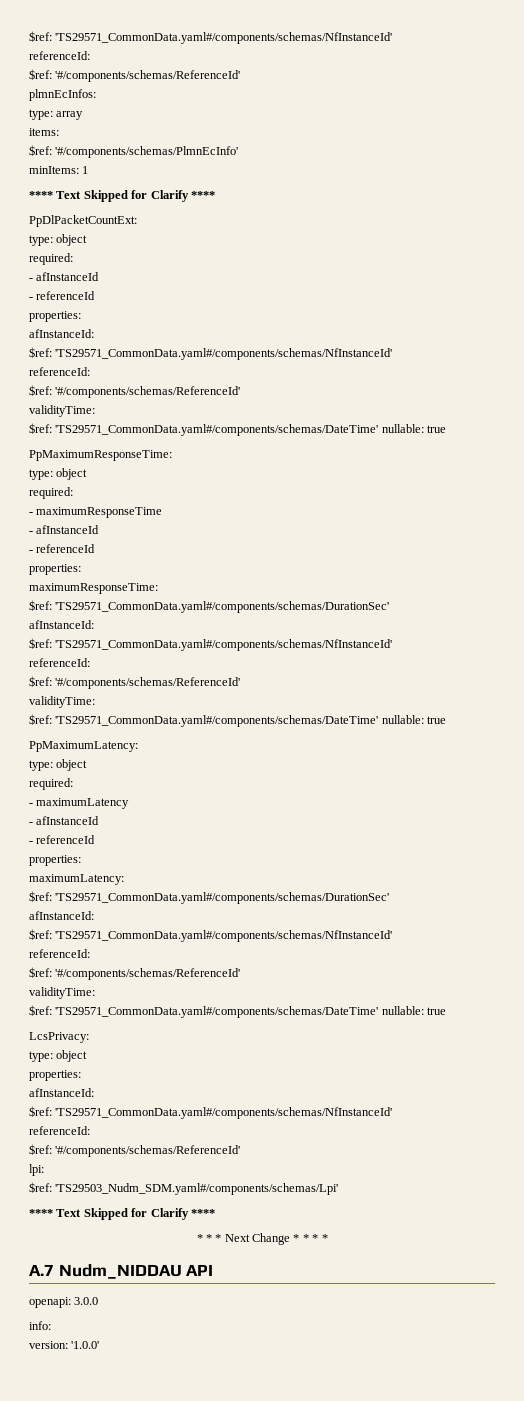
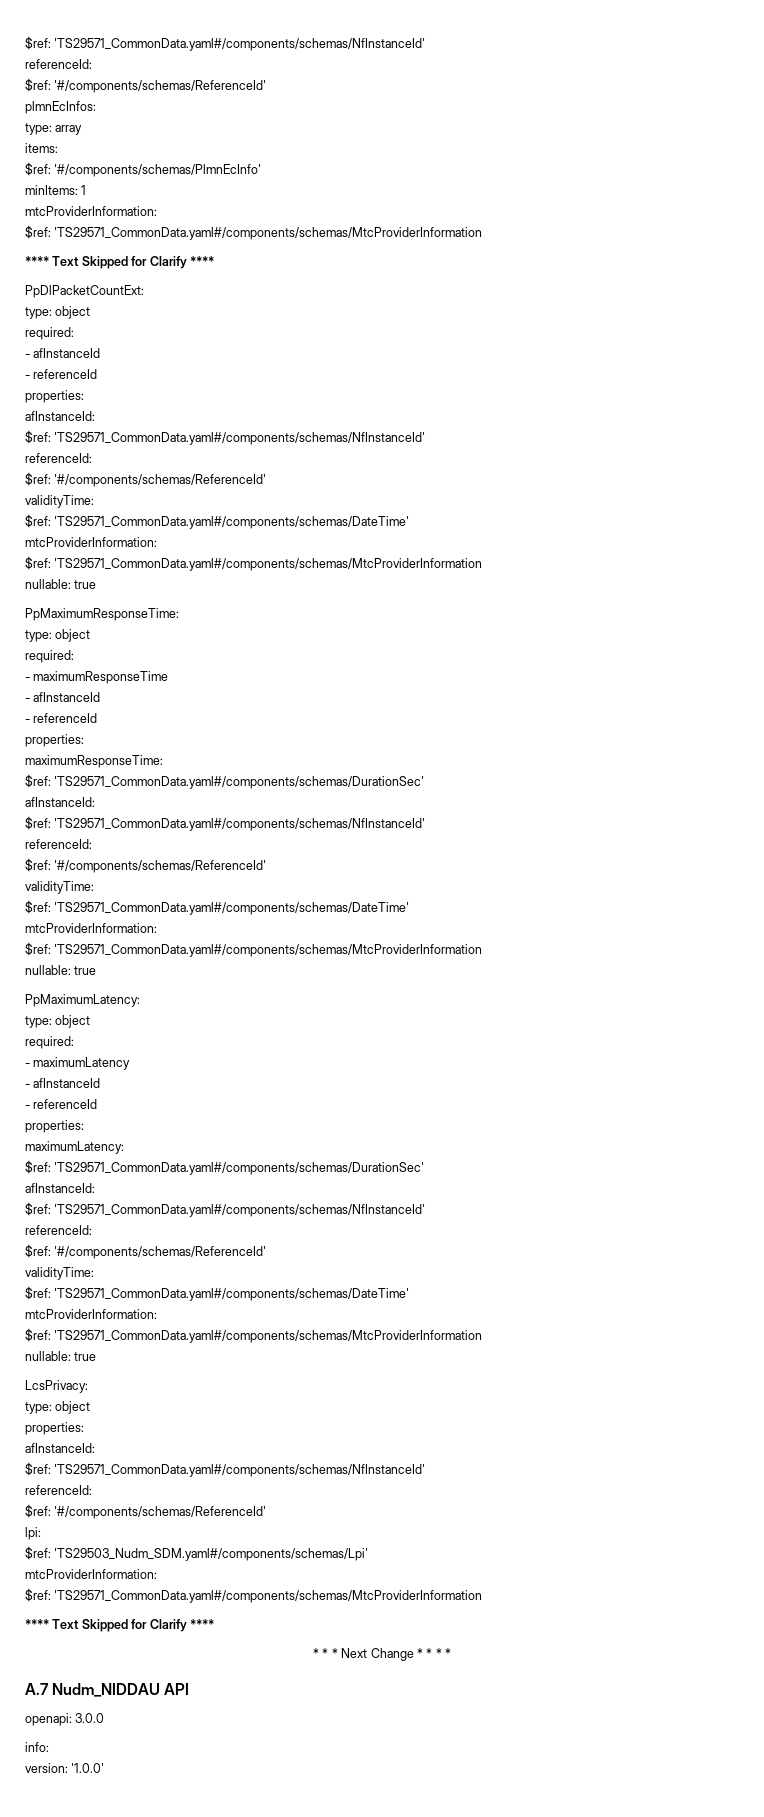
(89, 170) none -> [25,206,157,216] [25,225,483,240] // mtcProviderInformation: // $ref: 'TS29571_CommonData.yaml#/components/schemas/MtcProviderInformation
(379, 430) none -> [25,537,157,547] [25,556,483,571] // mtcProviderInformation: // $ref: 'TS29571_CommonData.yaml#/components/schemas/MtcProviderInformation //
(379, 721) none -> [25,923,157,933] [25,942,483,957] // mtcProviderInformation: // $ref: 'TS29571_CommonData.yaml#/components/schemas/MtcProviderInformation //
(379, 1012) none -> [25,1309,157,1319] [25,1328,483,1343] // mtcProviderInformation: // $ref: 'TS29571_CommonData.yaml#/components/schemas/MtcProviderInformation //
(339, 1189) none -> [25,1569,157,1579] [25,1588,483,1603] // mtcProviderInformation: // $ref: 'TS29571_CommonData.yaml#/components/schemas/MtcProviderInformation

